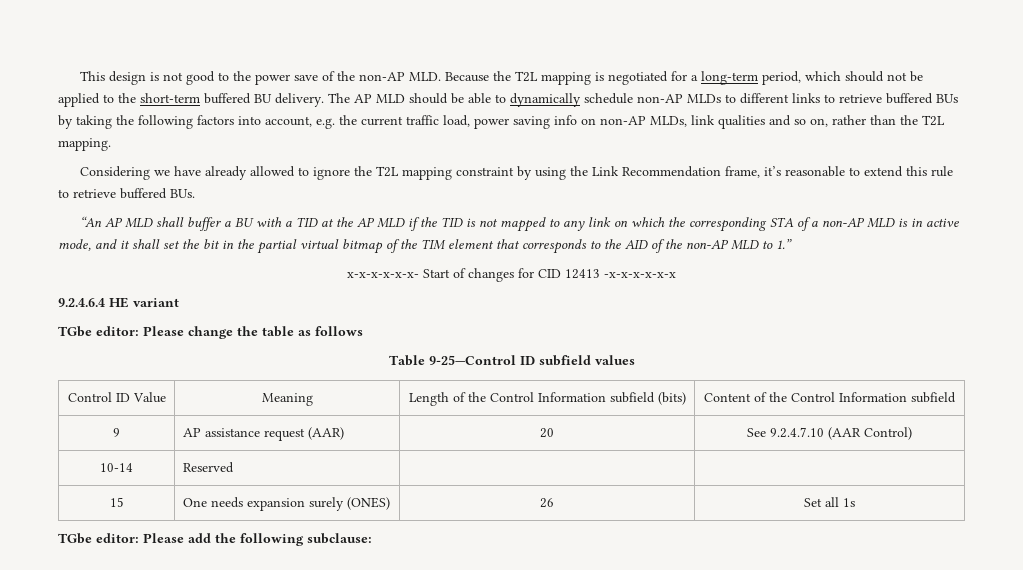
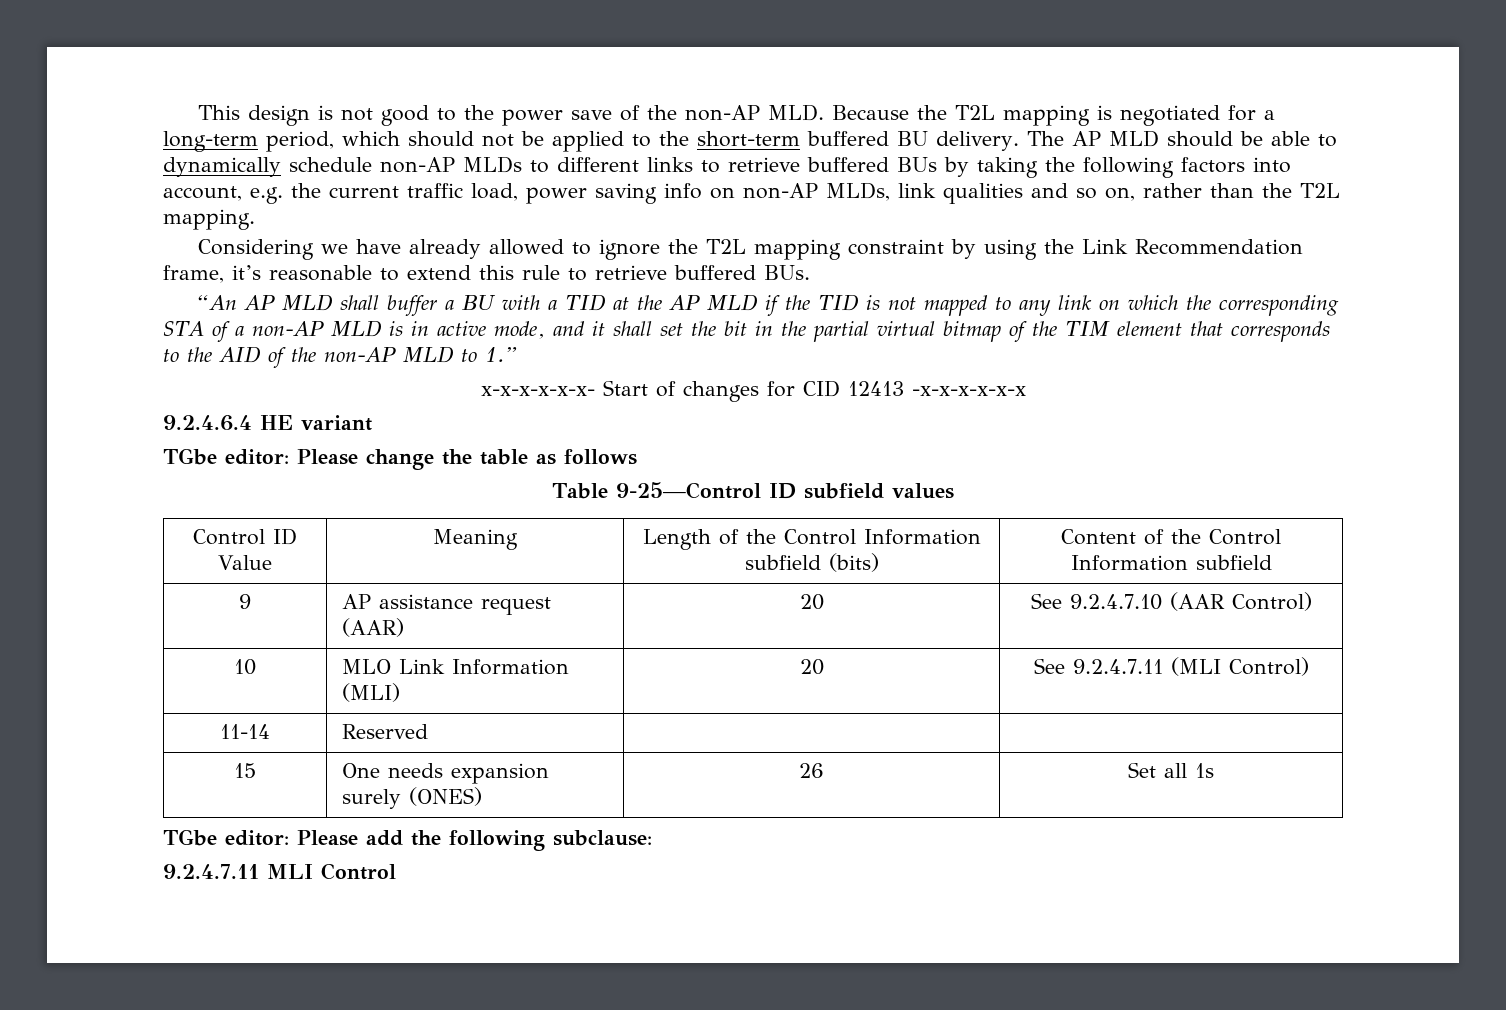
[100,463,133,472] 10-14 -> [234,659,256,675] [341,659,569,675] [341,683,400,702] [799,659,824,675] [1033,657,1309,676] [220,724,270,739] 10 | MLO Link Information (MLI) | 20 | See 9.2.4.7.11 (MLI Control) // 11-14
(372, 538) none -> [163,863,396,880] // 9.2.4.7.11 MLI Control

